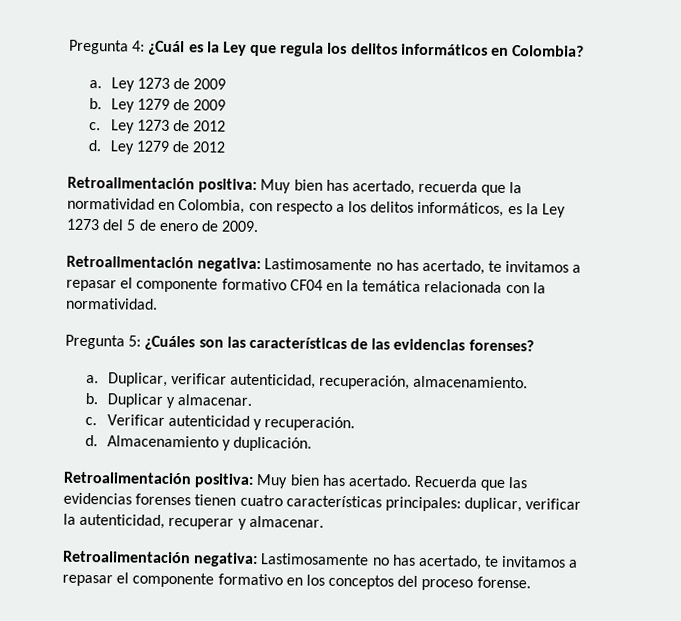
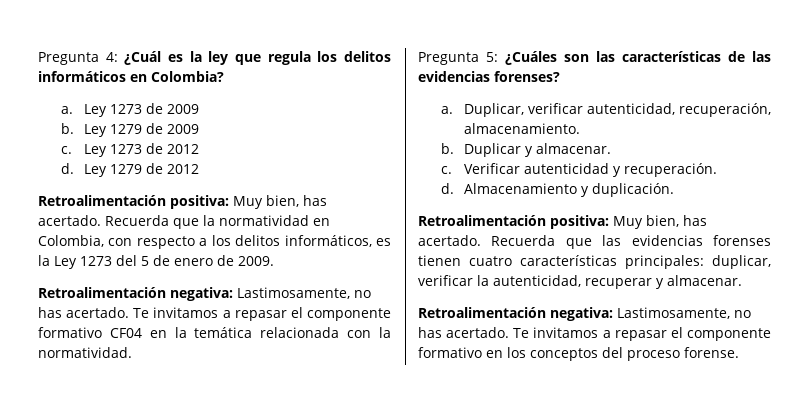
[222,41,247,56] Ley -> [208,51,229,65] ley
[293,179,479,195] bien has acertado, recuerda -> [266,195,327,207] [38,215,169,226] bien, has acertado. Recuerda
[264,258,503,275] Lastimosamente no has acertado, te -> [237,287,371,299] [38,307,150,318] Lastimosamente, no has acertado. Te
[289,474,320,486] bien -> [646,215,679,227] bien,
[260,553,500,570] Lastimosamente no has acertado, te -> [617,307,751,319] [418,327,530,338] Lastimosamente, no has acertado. Te

